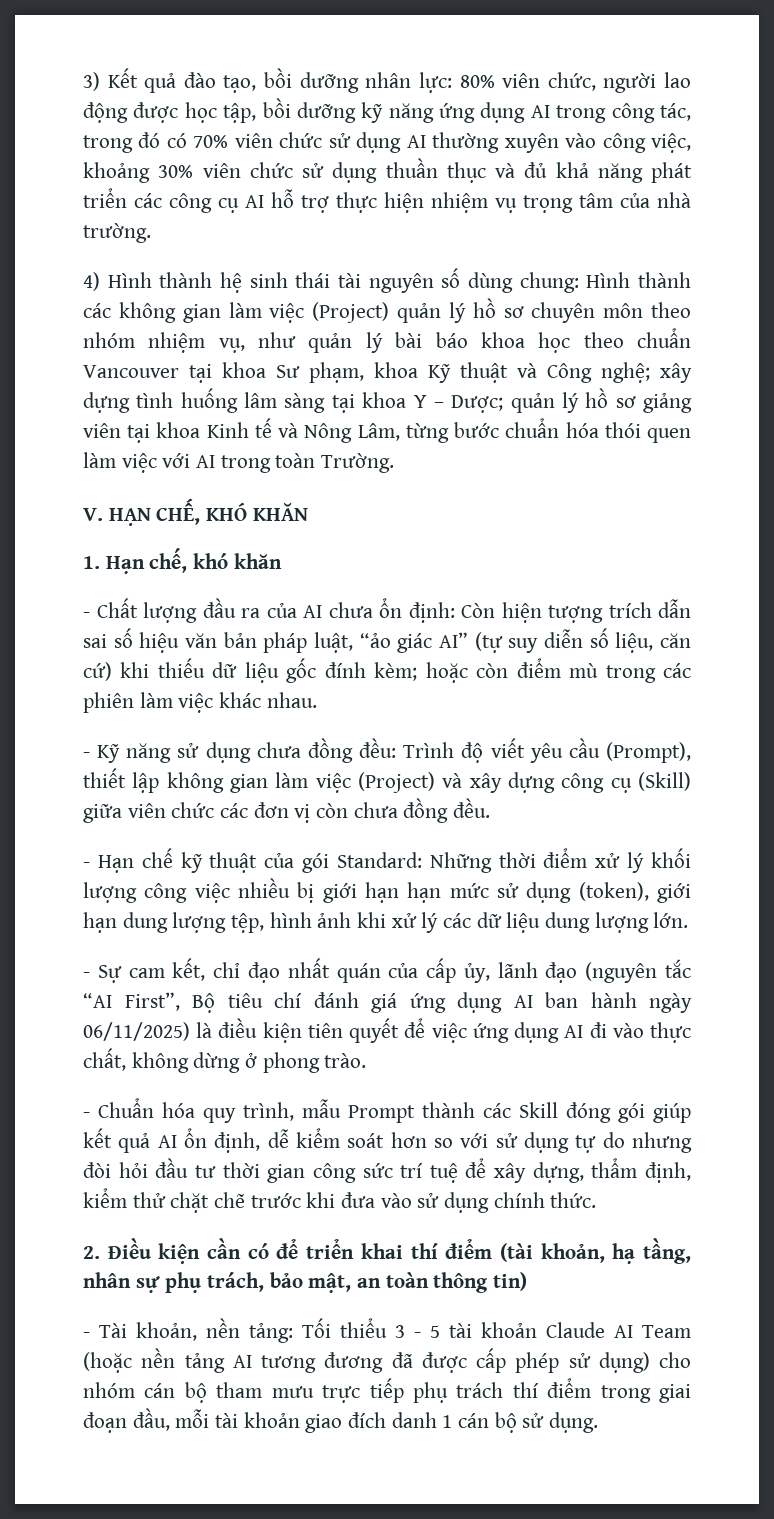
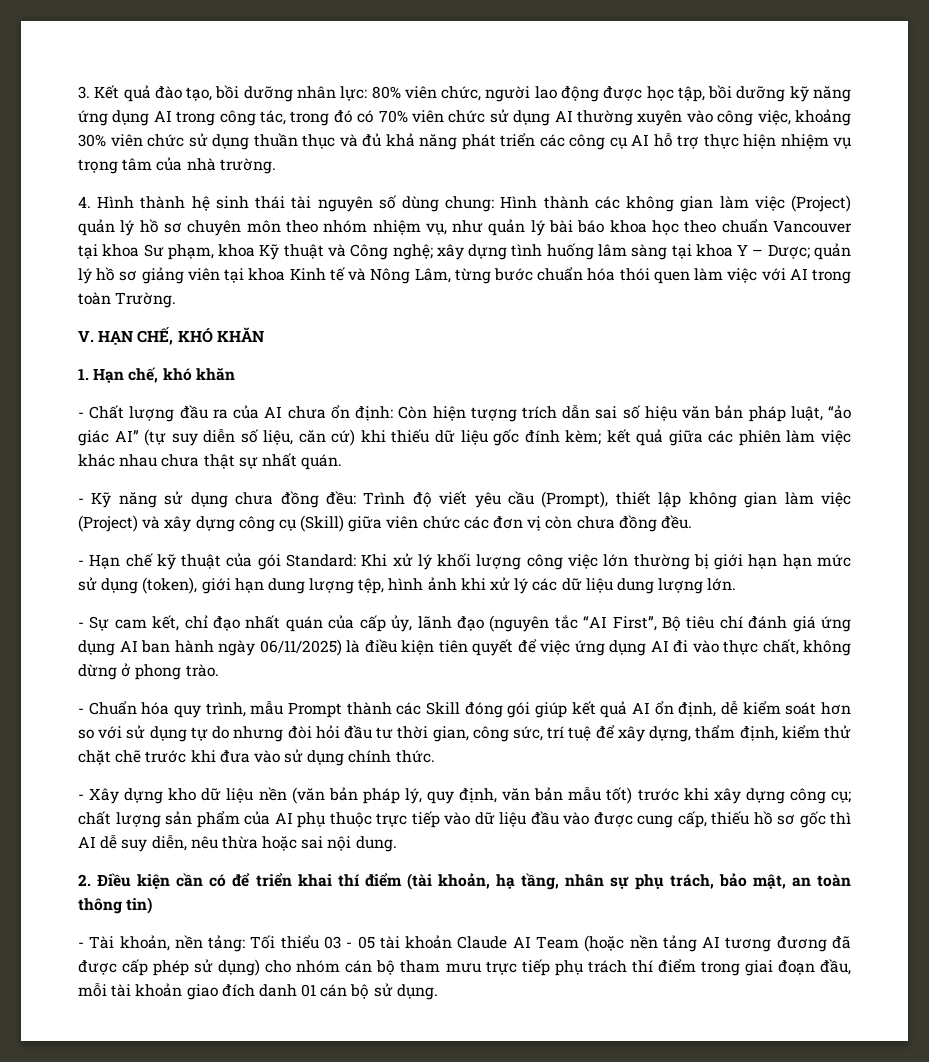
[83,72,100,91] 3) -> [78,86,90,99] 3.
[83,272,100,291] 4) -> [78,196,91,208] 4.
[425,658,656,683] hoặc còn điểm mù trong -> [606,429,703,446] kết quả giữa
[266,692,317,708] nhau. -> [119,453,343,470] nhau chưa thật sự nhất quán.
[429,848,588,873] Những thời điểm -> [361,554,388,566] Khi
[238,878,290,898] nhiều -> [603,554,690,570] lớn thường
[267,1163,393,1183] gian công sức -> [432,726,544,742] gian, công sức,
(597, 1200) none -> [78,787,852,804] [78,811,851,828] [78,835,397,852] // - Xây dựng kho dữ liệu nền (văn bản pháp lý, quy định, văn bản mẫu tốt) trước khi xây dựng công cụ; chất lượng sản phẩm của AI phụ thuộc trực tiếp vào dữ liệu đầu vào được cung cấp, thiếu hồ sơ gốc thì AI dễ suy diễn, nêu thừa hoặc sai nội dung.
[395,1325,440,1338] 3 - 5 -> [324,936,375,949] 03 - 05
[442,1415,453,1428] 1 -> [301,984,317,997] 01

